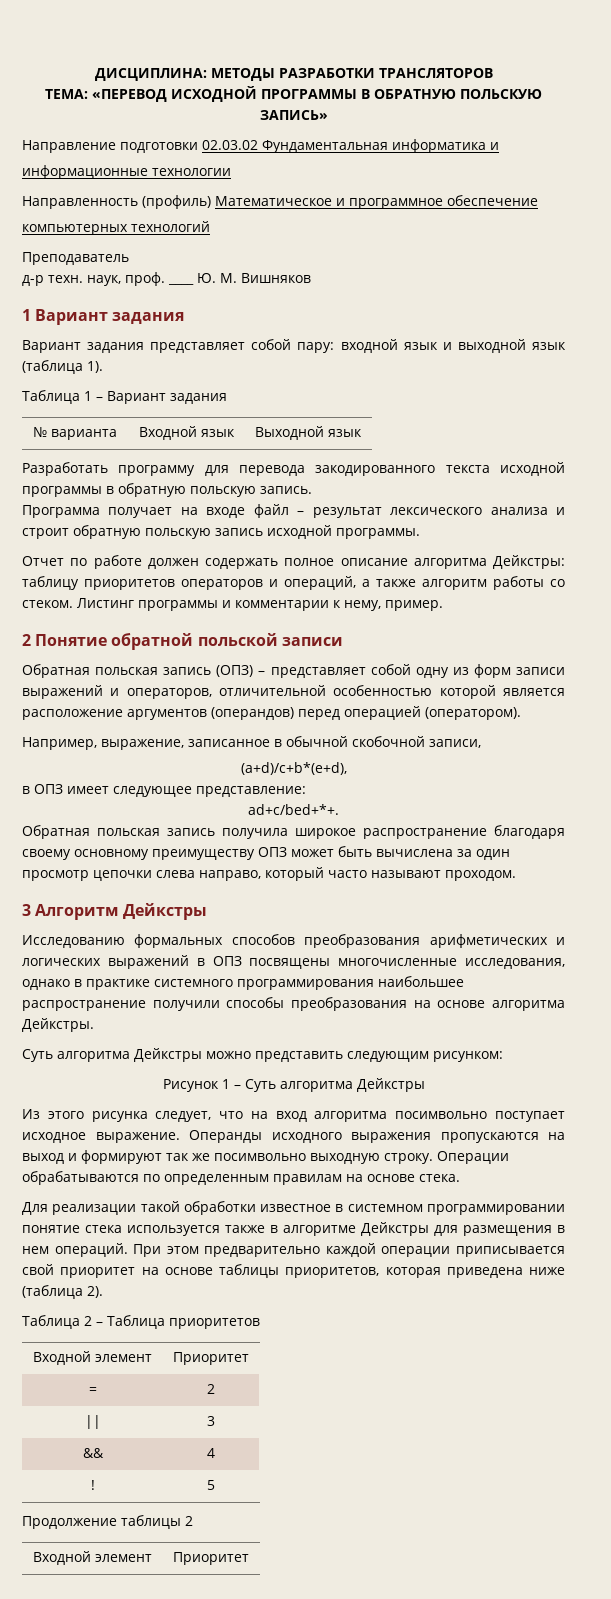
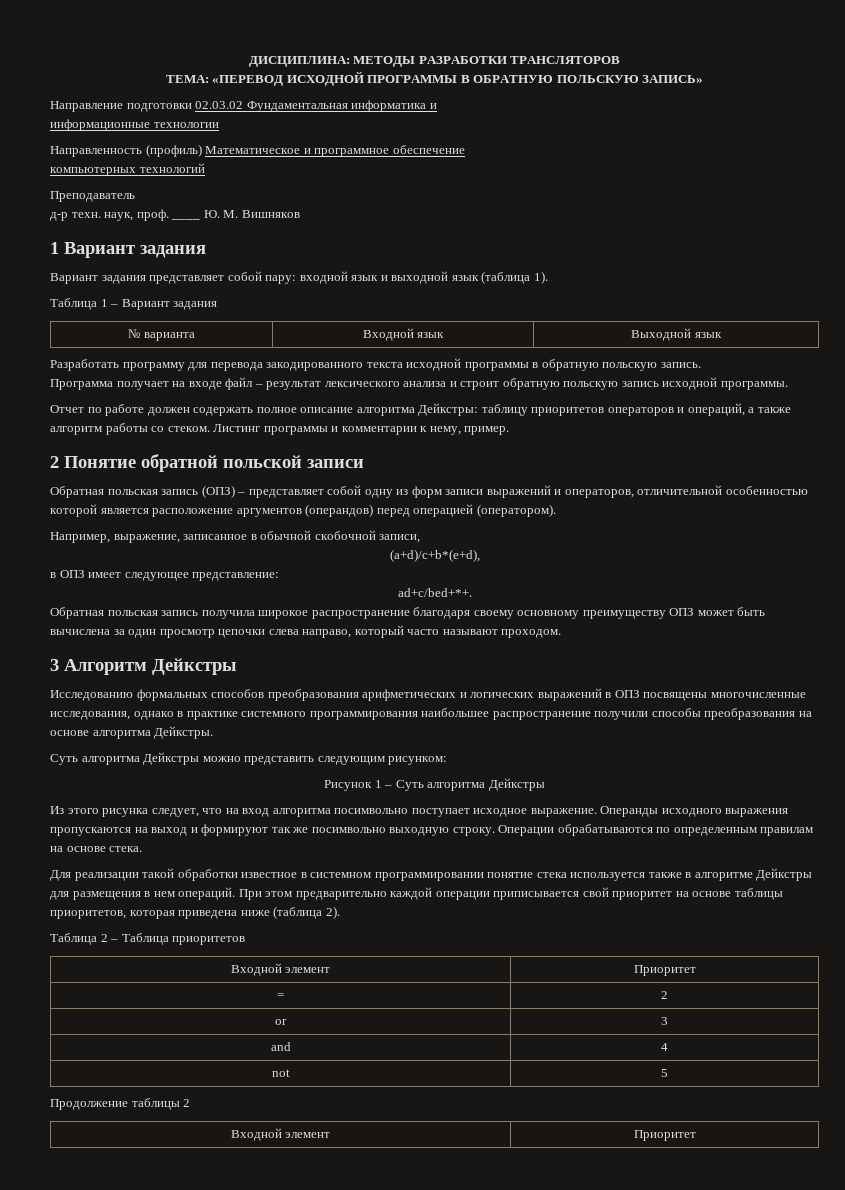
[84,1415,101,1429] || -> [275,1019,287,1025] or
[82,1448,104,1458] && -> [270,1042,291,1051] and
[90,1480,95,1490] ! -> [271,1069,290,1077] not

